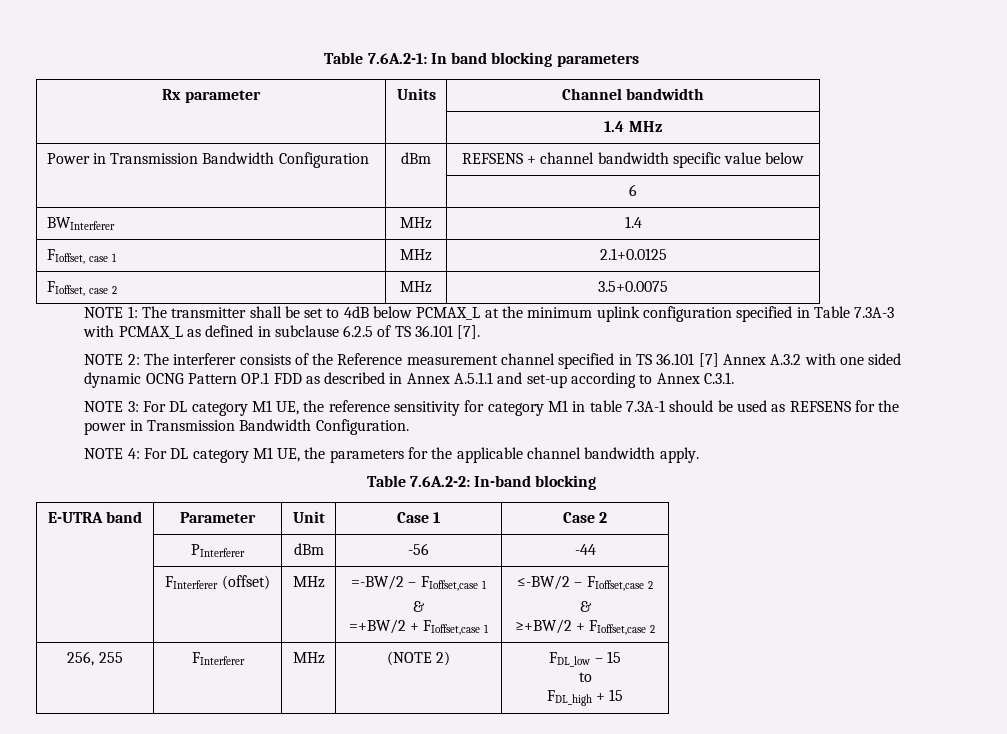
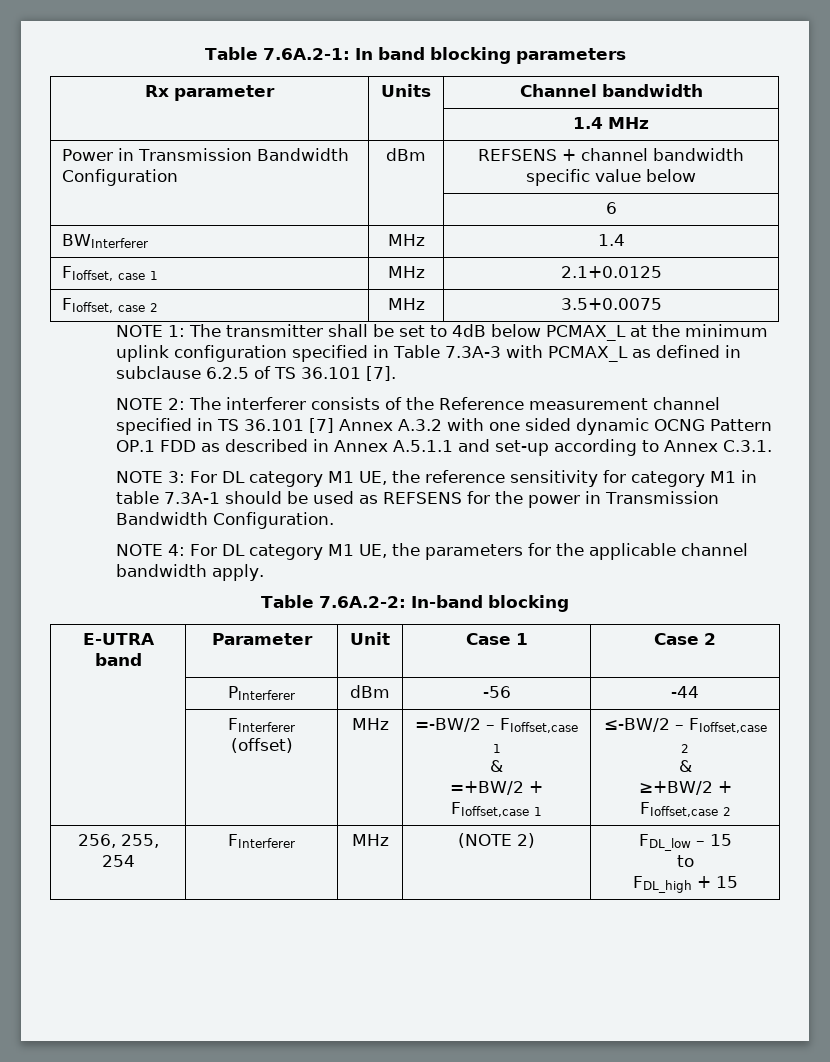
[98,652,123,663] 255 -> [120,834,159,848] [101,855,135,867] 255, 254

